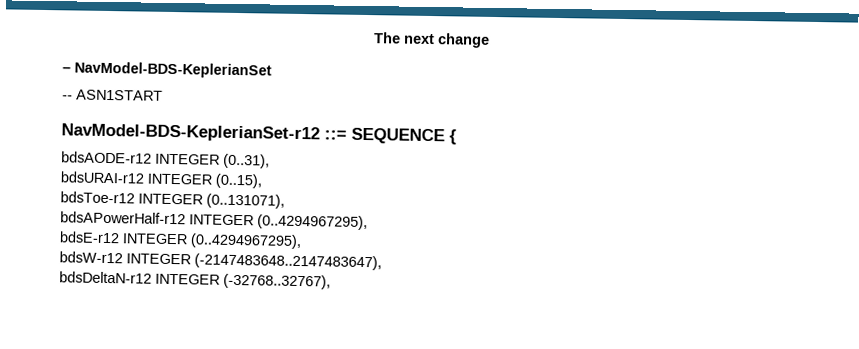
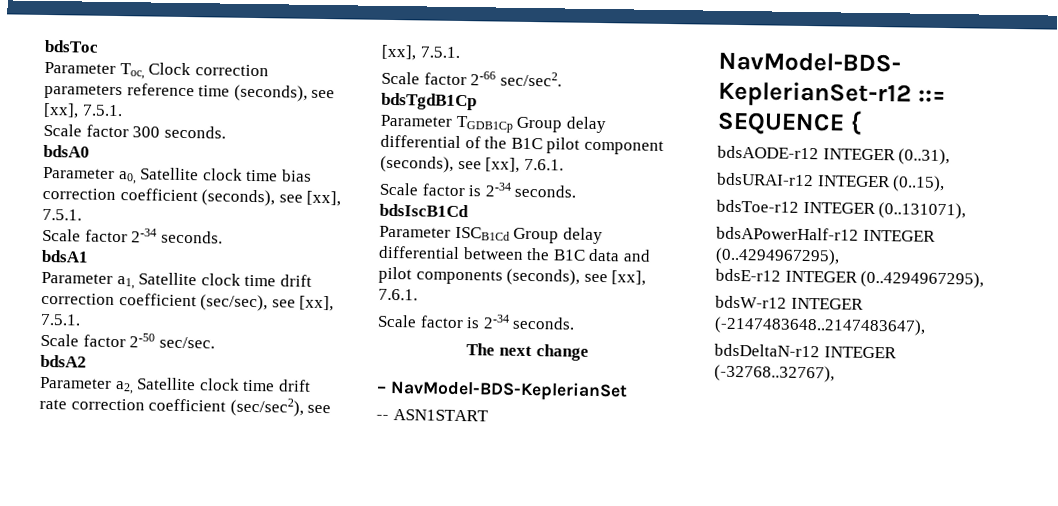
(374, 38) none -> [44,39,99,53] [44,61,269,80] [44,83,336,102] [43,102,123,119] [43,123,226,139] [43,144,90,158] [43,166,312,185] [42,187,342,207] [42,208,82,221] [42,228,223,244] [41,249,88,263] [41,271,312,290] [41,292,335,312] [40,313,81,326] [40,333,215,349] [40,354,87,368] [39,376,311,395] [39,397,332,417] [381,44,460,61] [381,71,562,87] [381,92,477,111] [380,114,606,134] [380,134,664,155] [380,155,564,173] [379,182,577,198] [379,203,469,218] [379,225,603,245] [378,245,651,262] [378,266,647,286] [378,288,418,301] [377,314,576,330] bdsToc // Parameter Toc, Clock correction parameters reference time (seconds), see [xx], 7.5.1. // Scale factor 300 seconds. // bdsA0 // Parameter a0, Satellite clock time bias correction coefficient (seconds), see [xx], 7.5.1. // Scale factor 2-34 seconds. // bdsA1 // Parameter a1, Satellite clock time drift correction coefficient (sec/sec), see [xx], 7.5.1. // Scale factor 2-50 sec/sec. // bdsA2 // Parameter a2, Satellite clock time drift rate correction coefficient (sec/sec2), see [xx], 7.5.1. // Scale factor 2-66 sec/sec2. // bdsTgdB1Cp // Parameter TGDB1Cp Group delay differential of the B1C pilot component (seconds), see [xx], 7.6.1. // Scale factor is 2-34 seconds. // bdsIscB1Cd // Parameter ISCB1Cd Group delay differential between the B1C data and pilot components (seconds), see [xx], 7.6.1. // Scale factor is 2-34 seconds. //

